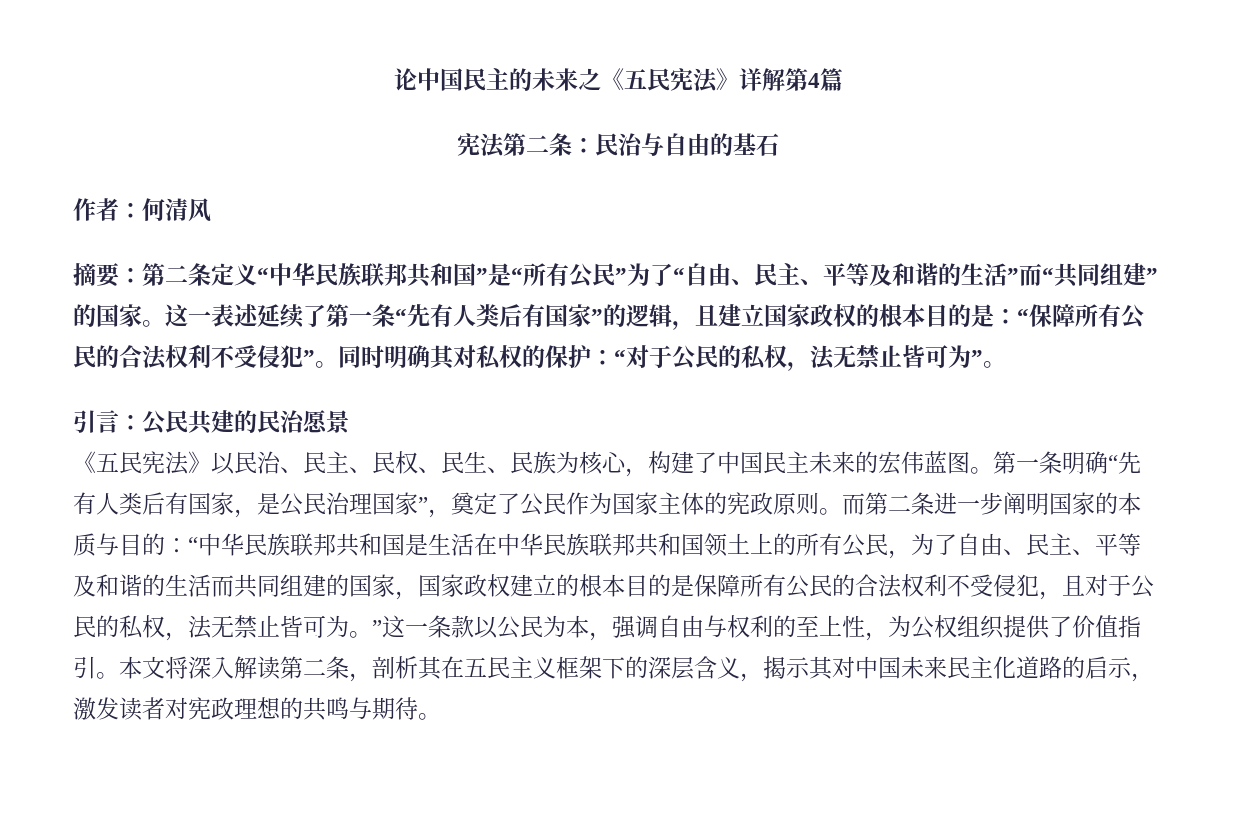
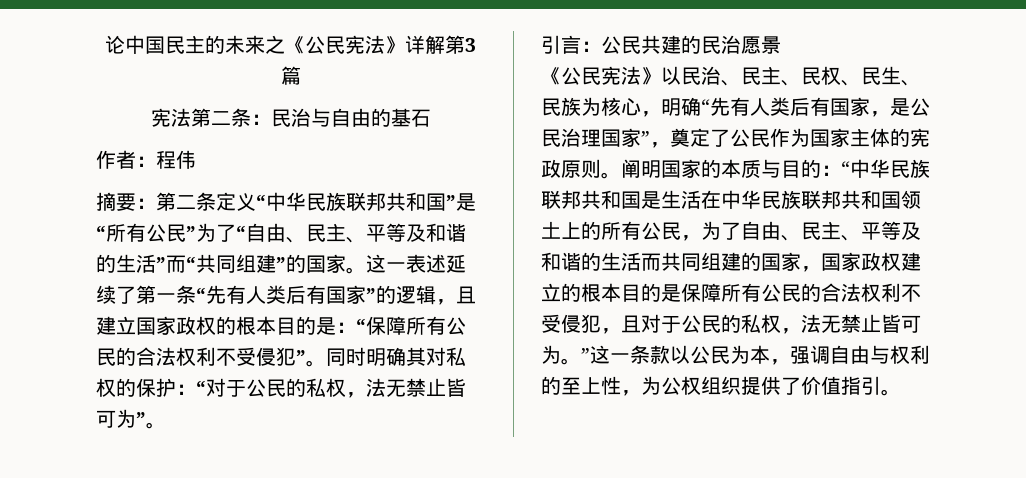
[623,69,647,89] 五 -> [305,36,325,54] 公
[807,73,820,88] 4 -> [465,38,476,52] 3
[142,198,211,222] 何清风 -> [156,150,196,169] 程伟
[96,452,119,472] 五 -> [561,67,581,85] 公
[648,451,1062,475] 构建了中国民主未来的宏伟蓝图。第一条 -> (661, 114) none
[842,492,1003,515] 而第二条进一步 -> (621, 175) none
[119,656,1154,682] [73,697,441,721] 本文将深入解读第二条，剖析其在五民主义框架下的深层含义，揭示其对中国未来民主化道路的启示，激发读者对宪政理想的共鸣与期待。 -> (901, 392) none

